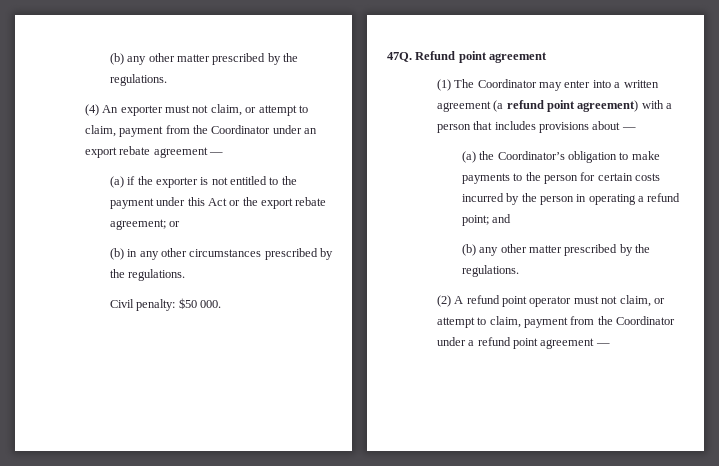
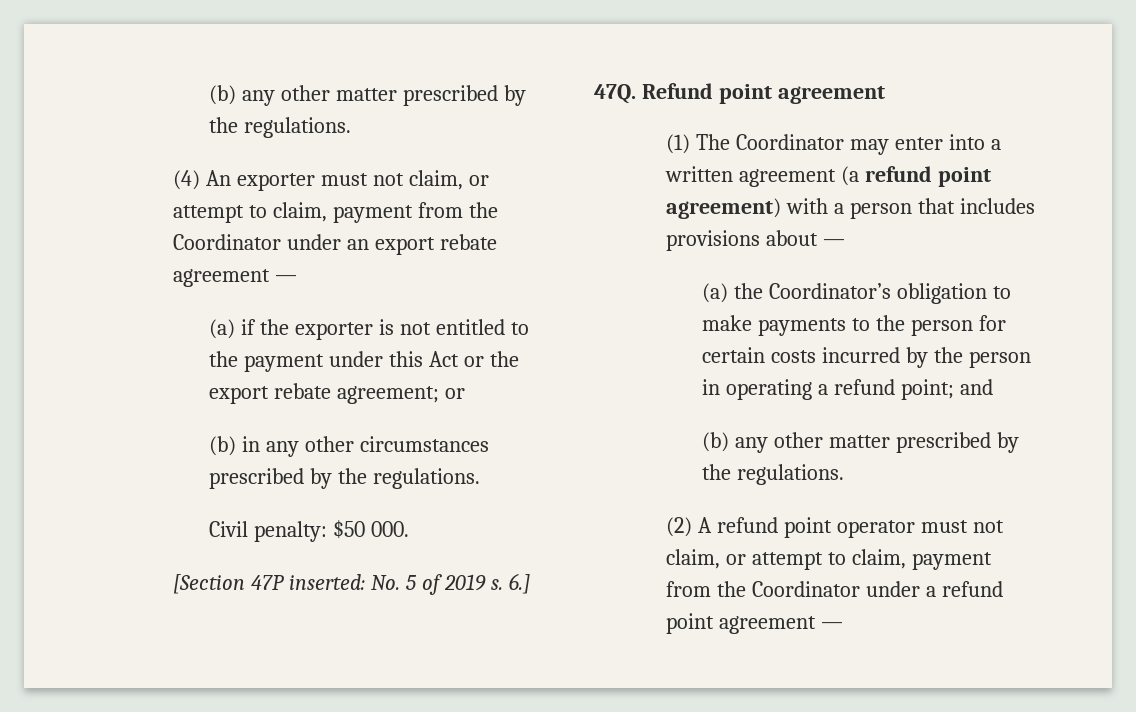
(221, 304) none -> [173,573,530,595] // [Section 47P inserted: No. 5 of 2019 s. 6.]

